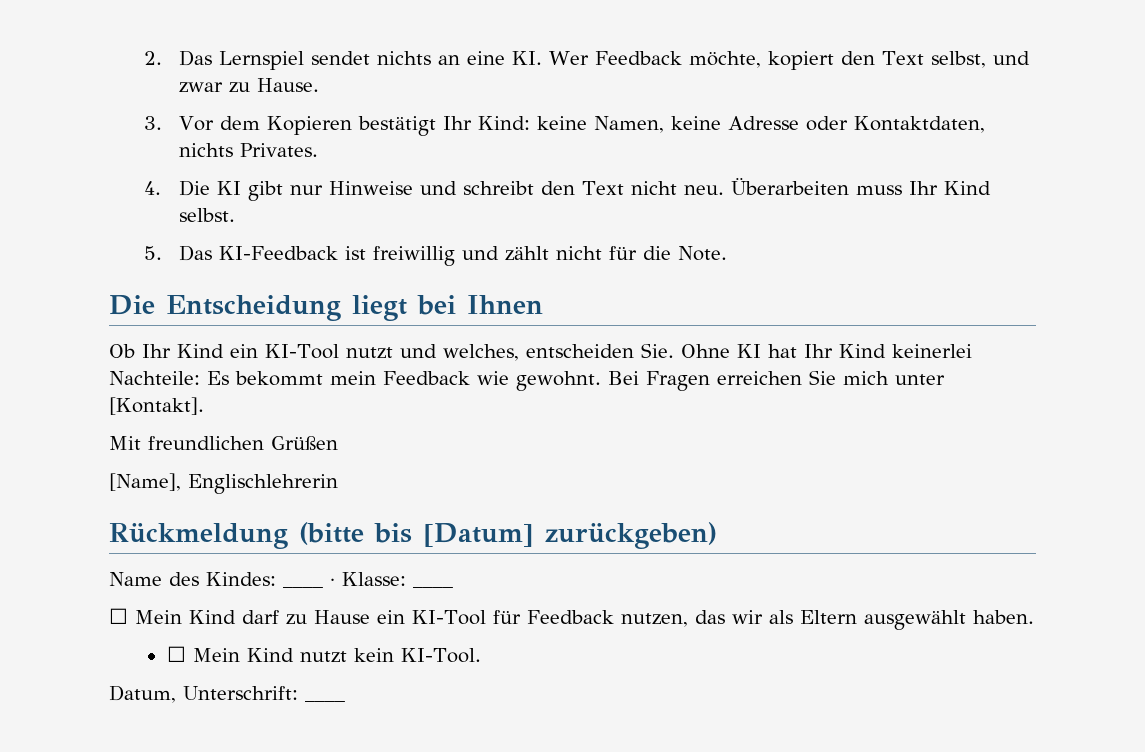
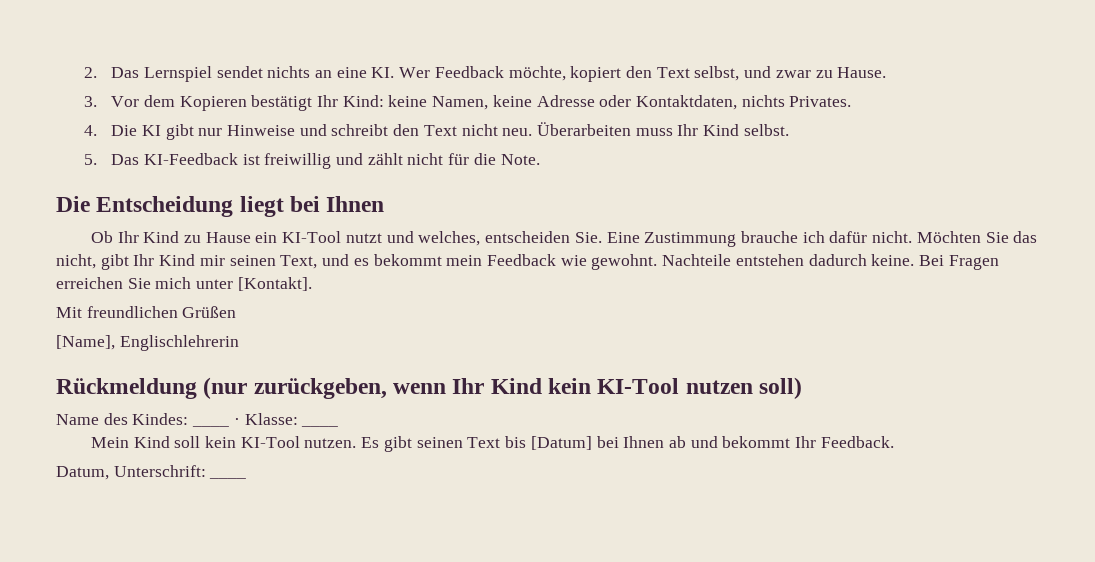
(224, 351) none -> [183,232,251,243] zu Hause
[680,344,972,358] [109,371,229,385] Ohne KI hat Ihr Kind keinerlei Nachteile: Es -> [606,231,1038,247] [56,254,369,270] Eine Zustimmung brauche ich dafür nicht. Möchten Sie das nicht, gibt Ihr Kind mir seinen Text, und es
(601, 381) none -> [662,254,915,266] Nachteile entstehen dadurch keine.
[299,522,717,549] (bitte bis [Datum] zurückgeben) -> [203,377,803,399] (nur zurückgeben, wenn Ihr Kind kein KI-Tool nutzen soll)
[109,608,1034,630] [166,646,481,663] ☐ Mein Kind darf zu Hause ein KI-Tool für Feedback nutzen, das wir als Eltern ausgewählt haben. // ☐ Mein Kind nutzt kein KI-Tool. -> [90,436,894,452] Mein Kind soll kein KI-Tool nutzen. Es gibt seinen Text bis [Datum] bei Ihnen ab und bekommt Ihr Feedback.

